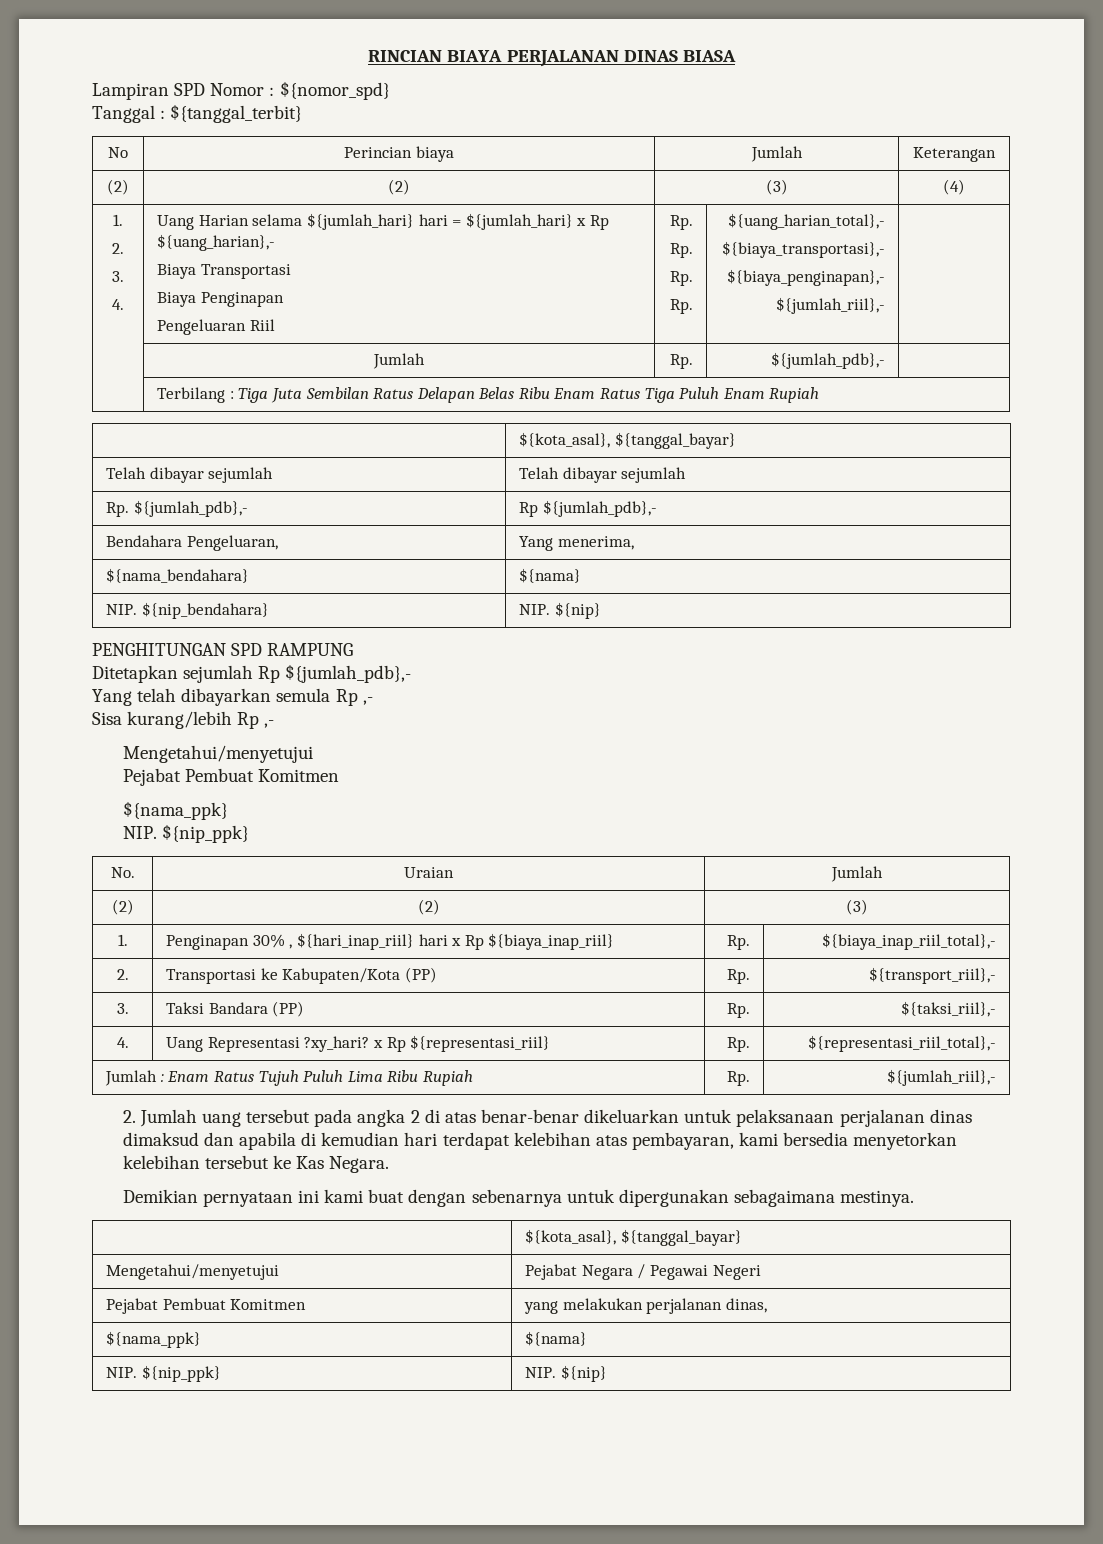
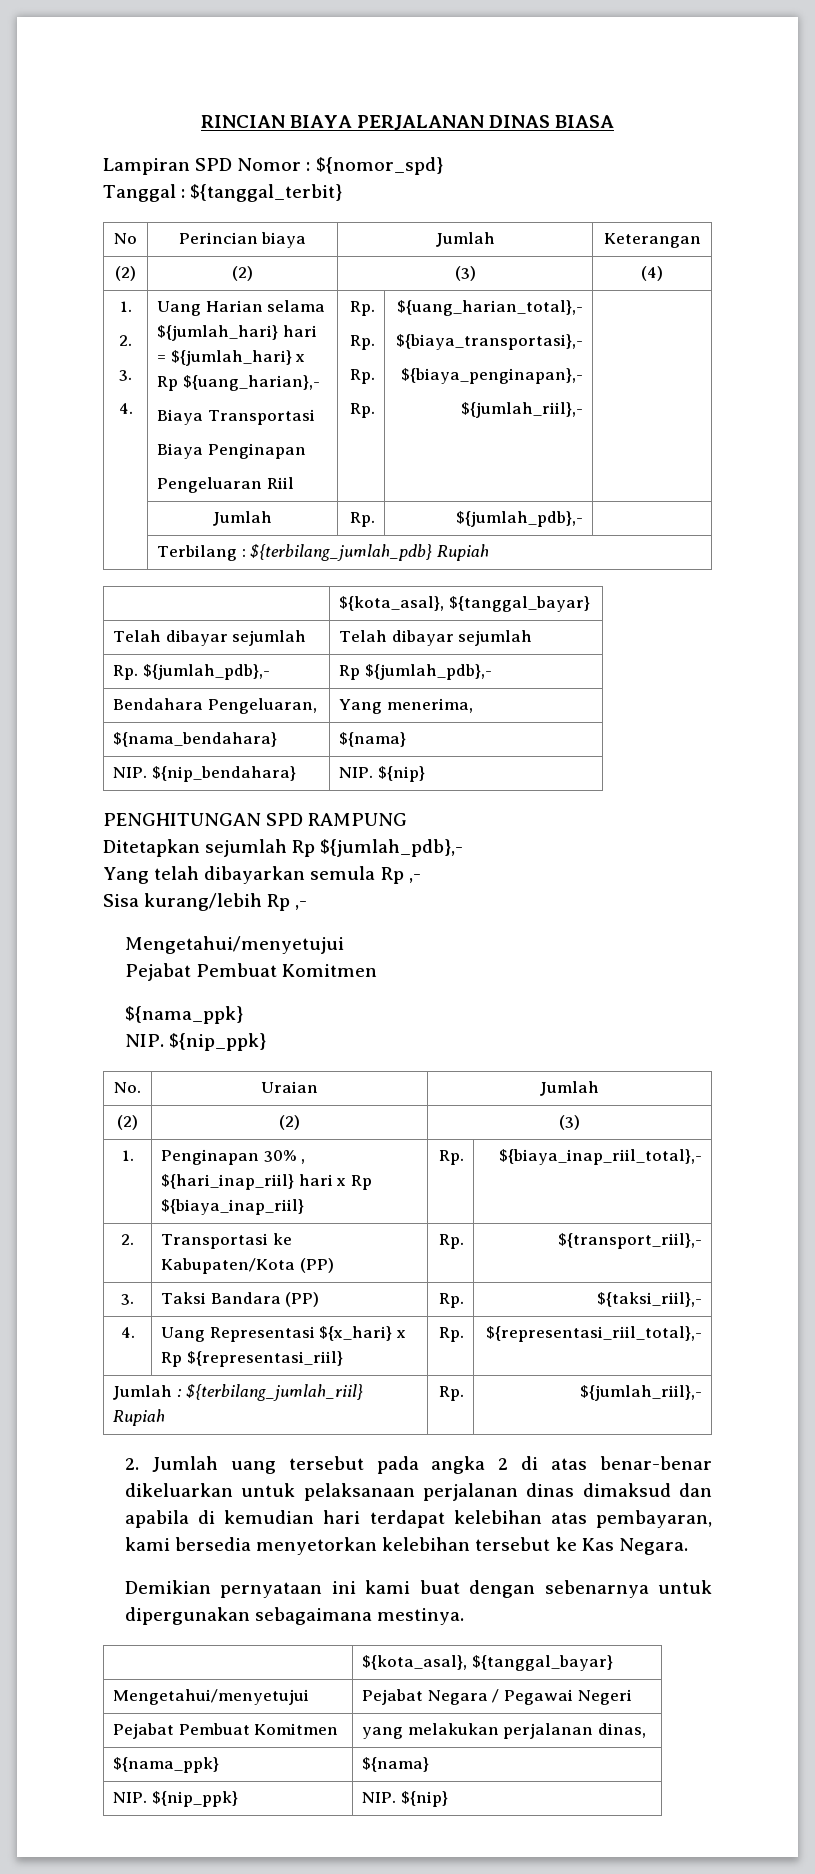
[238,387,765,403] Tiga Juta Sembilan Ratus Delapan Belas Ribu Enam Ratus Tiga Puluh Enam -> [250,544,433,561] ${terbilang_jumlah_pdb}
[304,1036,370,1052] ?xy_hari? -> [319,1326,393,1341] ${x_hari}
[167,1070,419,1086] Enam Ratus Tujuh Puluh Lima Ribu -> [186,1384,364,1401] ${terbilang_jumlah_riil}

